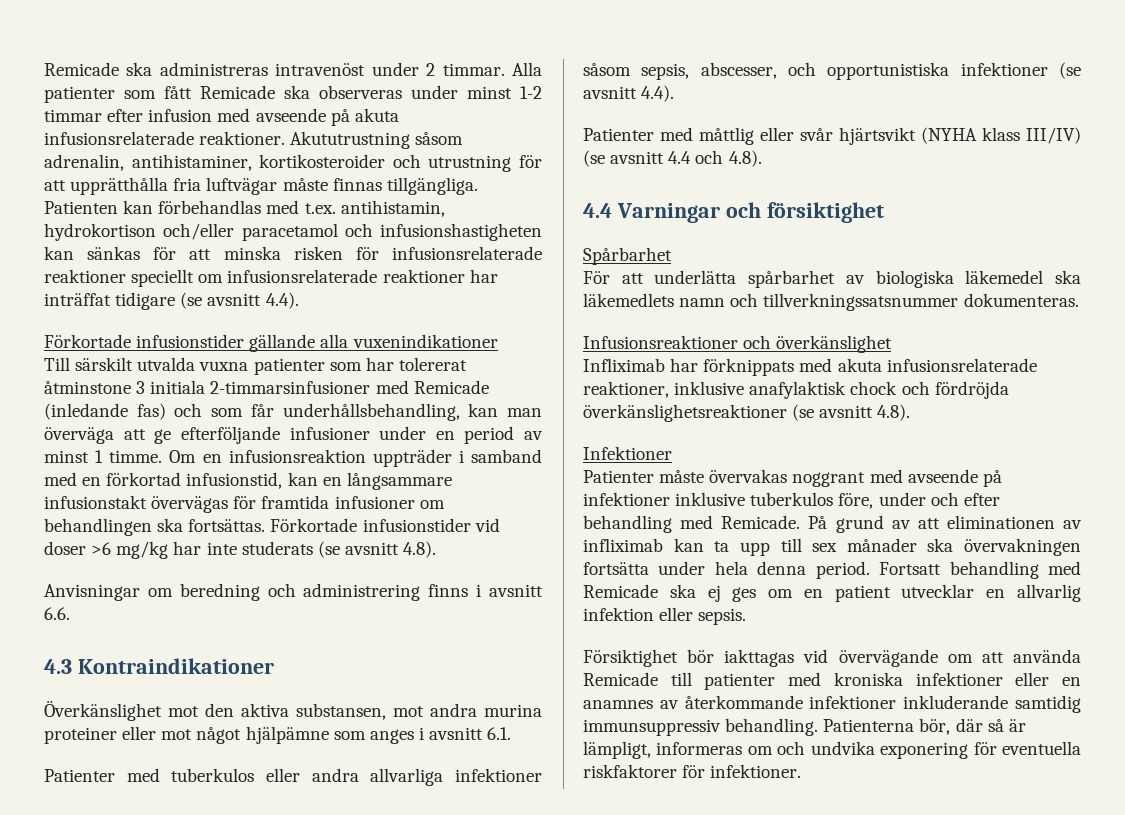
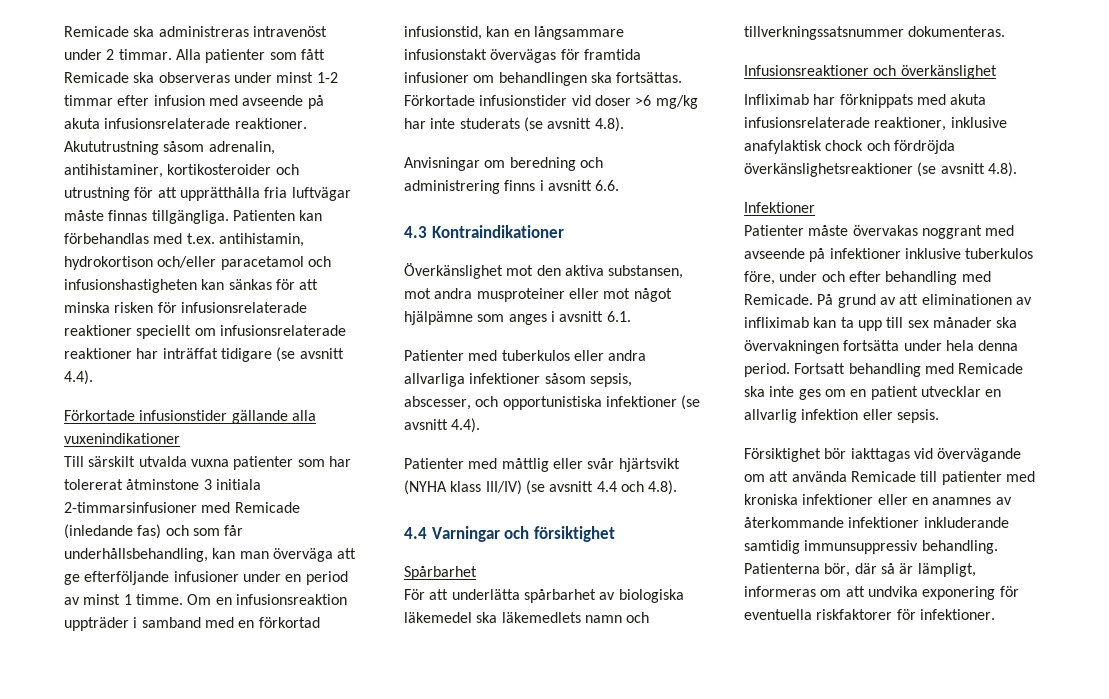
[484,704,542,717] [44,727,117,744] murina proteiner -> [476,288,565,302] musproteiner
[707,585,721,602] ej -> [769,386,795,397] inte
[777,741,806,755] och -> [845,586,865,597] att

